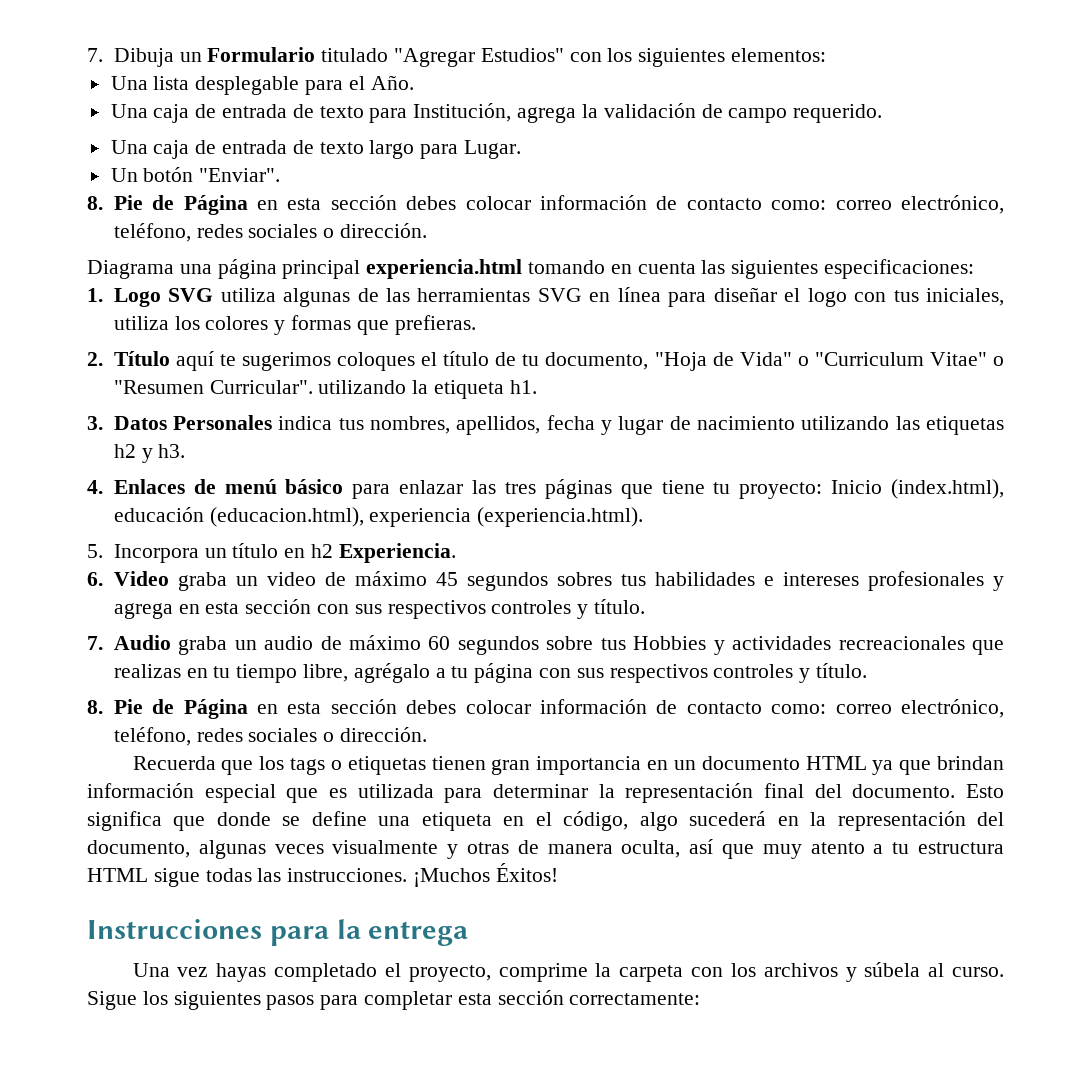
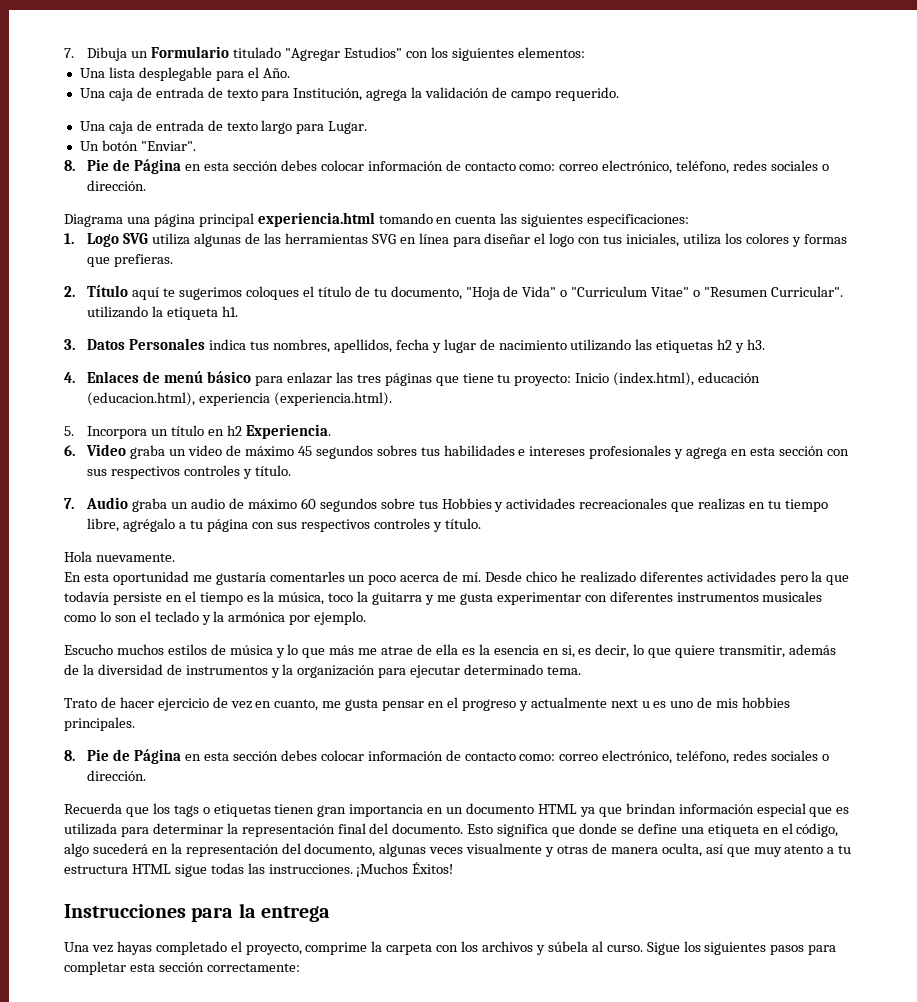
(868, 670) none -> [64,551,175,562] [64,571,850,585] [64,591,823,605] [64,611,367,625] [64,644,836,658] [64,664,582,678] [64,697,791,711] [64,717,135,731] // Hola nuevamente. // En esta oportunidad me gustaría comentarles un poco acerca de mí. Desde chico he realizado diferentes actividades pero la que todavía persiste en el tiempo es la música, toco la guitarra y me gusta experimentar con diferentes instrumentos musicales como lo son el teclado y la armónica por ejemplo. // Escucho muchos estilos de música y lo que más me atrae de ella es la esencia en si, es decir, lo que quiere transmitir, además de la diversidad de instrumentos y la organización para ejecutar determinado tema. // Trato de hacer ejercicio de vez en cuanto, me gusta pensar en el progreso y actualmente next u es uno de mis hobbies principales.

